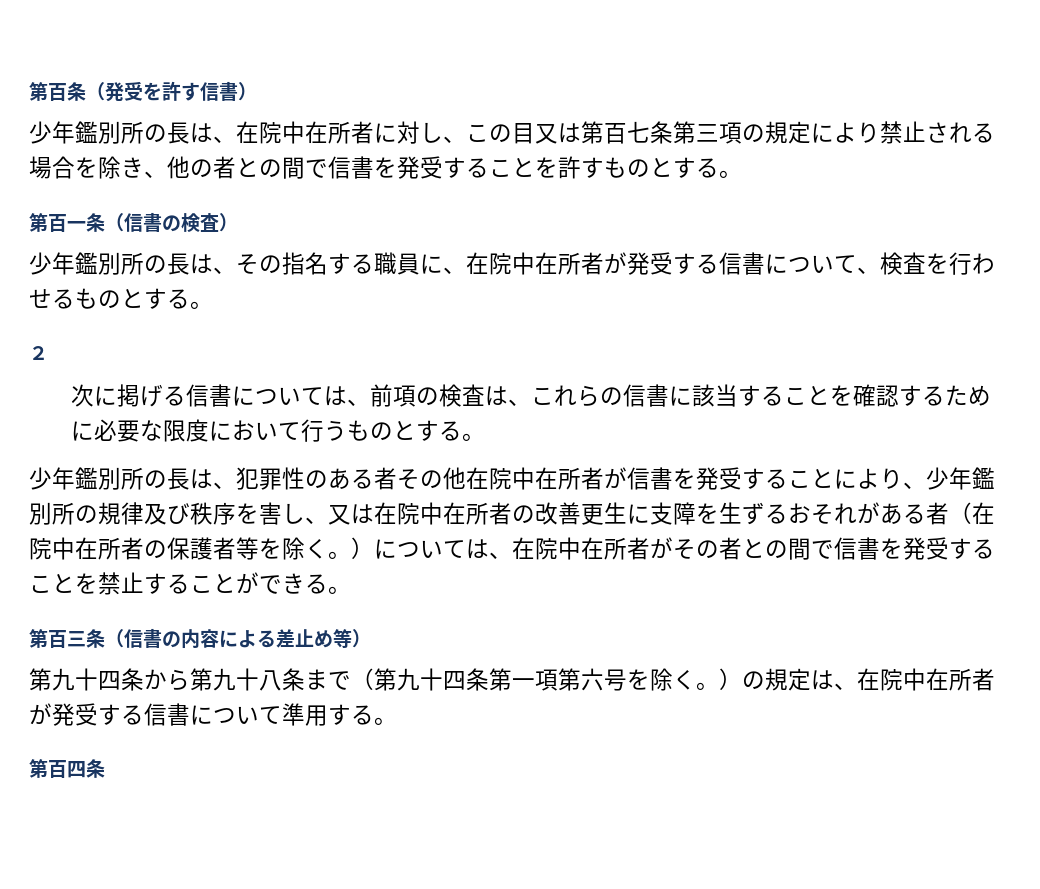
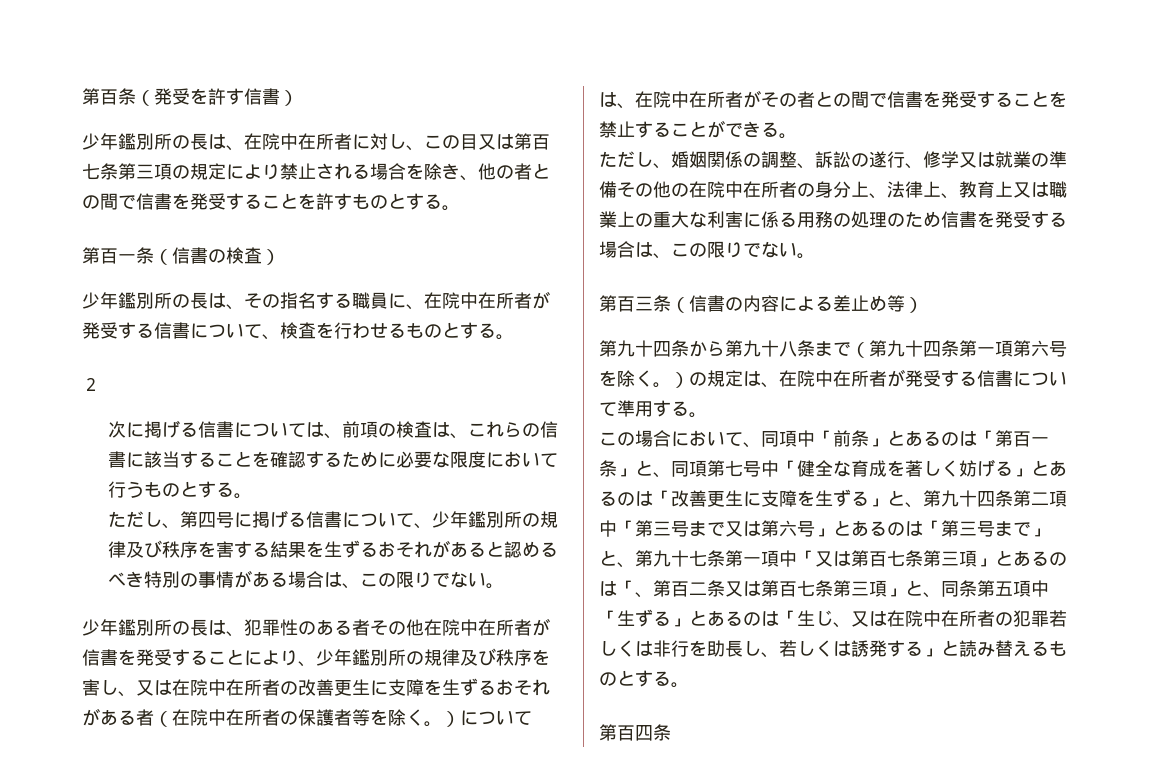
(486, 437) none -> [108,510,559,529] [108,540,559,558] [108,570,505,589] // ただし、第四号に掲げる信書について、少年鑑別所の規律及び秩序を害する結果を生ずるおそれがあると認めるべき特別の事情がある場合は、この限りでない。
(351, 590) none -> [599,151,1067,169] [599,181,1067,199] [599,211,1067,228] [599,241,815,259] // ただし、婚姻関係の調整、訴訟の遂行、修学又は就業の準備その他の在院中在所者の身分上、法律上、教育上又は職業上の重大な利害に係る用務の処理のため信書を発受する場合は、この限りでない。
(397, 721) none -> [599,430,1049,448] [599,459,1067,478] [599,489,1067,508] [599,520,1049,537] [599,550,1067,568] [599,580,1049,598] [599,609,1067,628] [599,640,1067,658] [599,670,689,688] // この場合において、同項中「前条」とあるのは「第百一条」と、同項第七号中「健全な育成を著しく妨げる」とあるのは「改善更生に支障を生ずる」と、第九十四条第二項中「第三号まで又は第六号」とあるのは「第三号まで」と、第九十七条第一項中「又は第百七条第三項」とあるのは「、第百二条又は第百七条第三項」と、同条第五項中「生ずる」とあるのは「生じ、又は在院中在所者の犯罪若しくは非行を助長し、若しくは誘発する」と読み替えるものとする。

